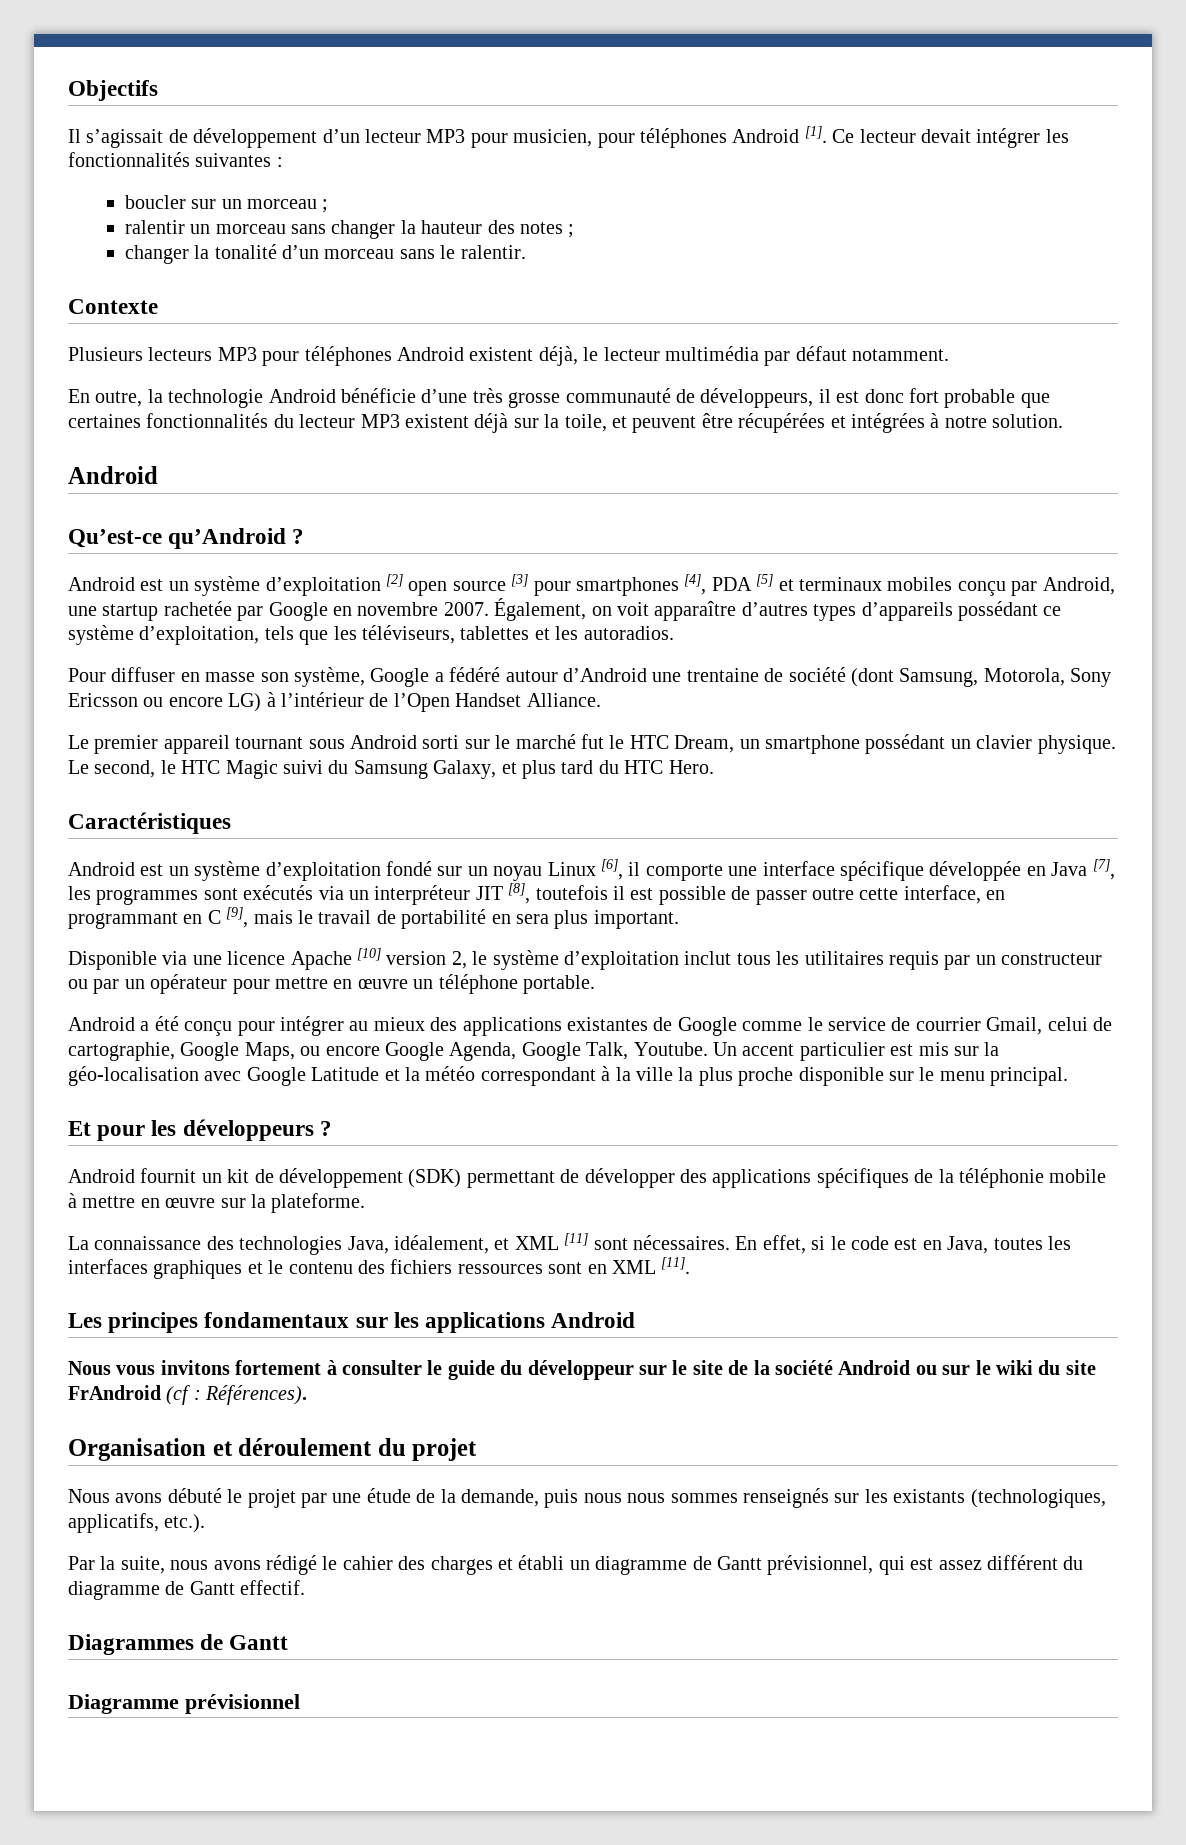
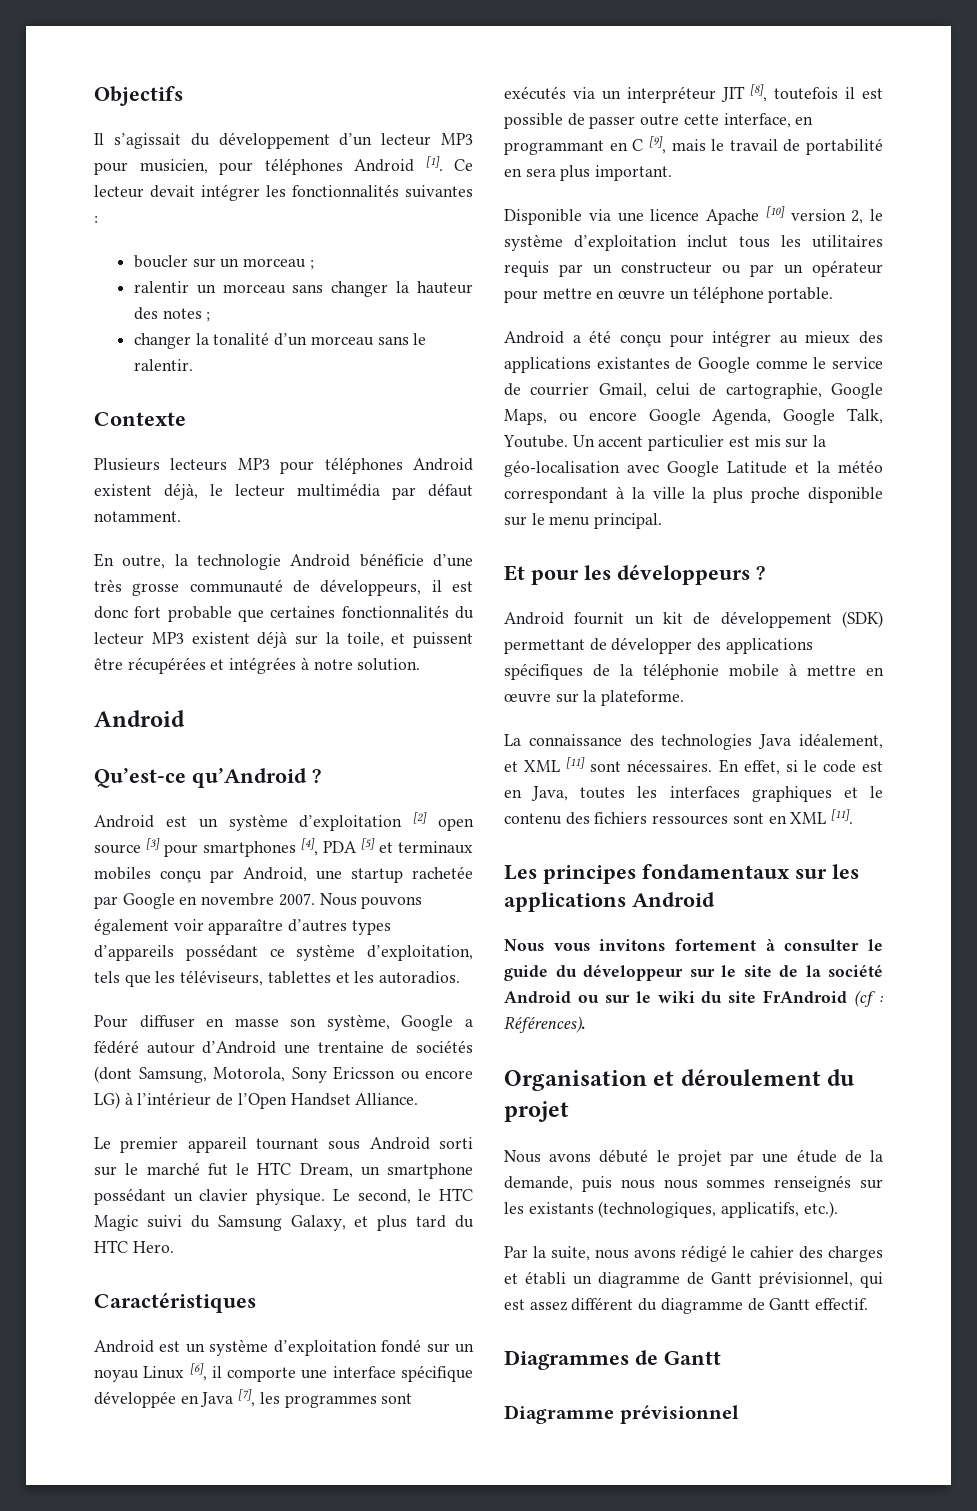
[168,129,188,143] de -> [190,133,210,146] du
[632,416,697,433] peuvent -> [413,632,473,648] puissent
[494,598,649,621] Également, on voit -> [319,893,423,909] [94,918,204,935] Nous pouvons également voir
[788,667,846,682] société -> [416,1040,473,1053] sociétés
[347,1236,389,1254] Java, -> [758,734,792,749] Java

